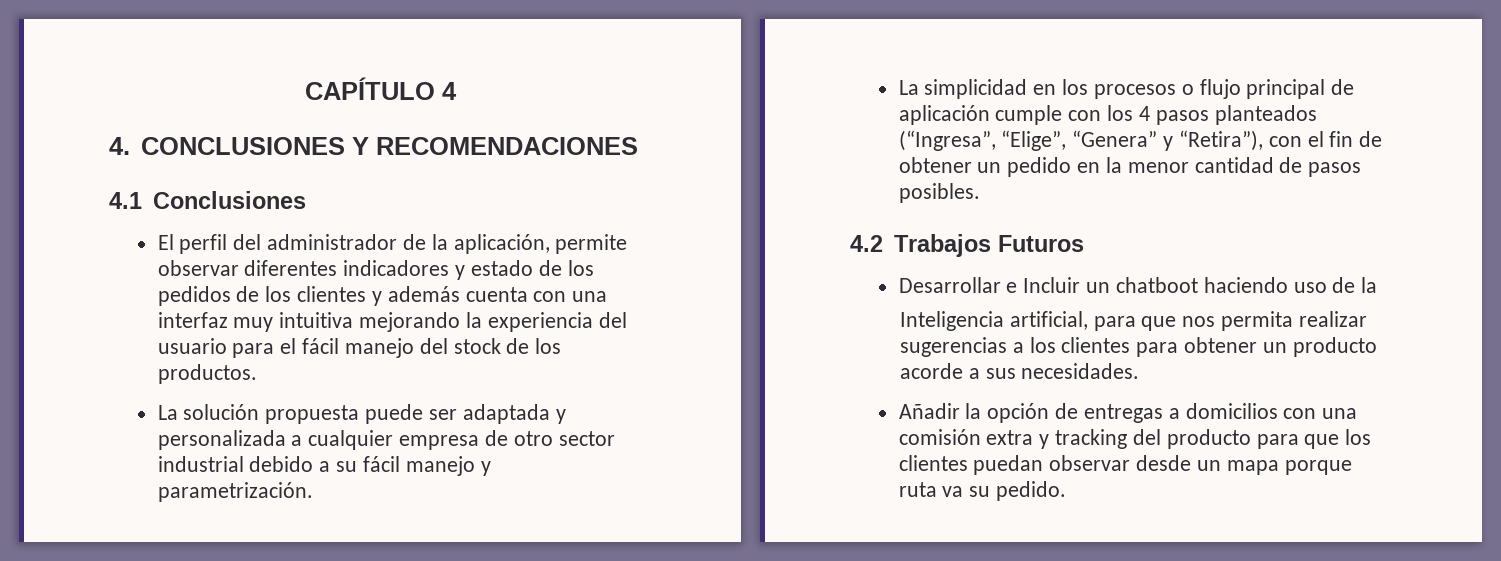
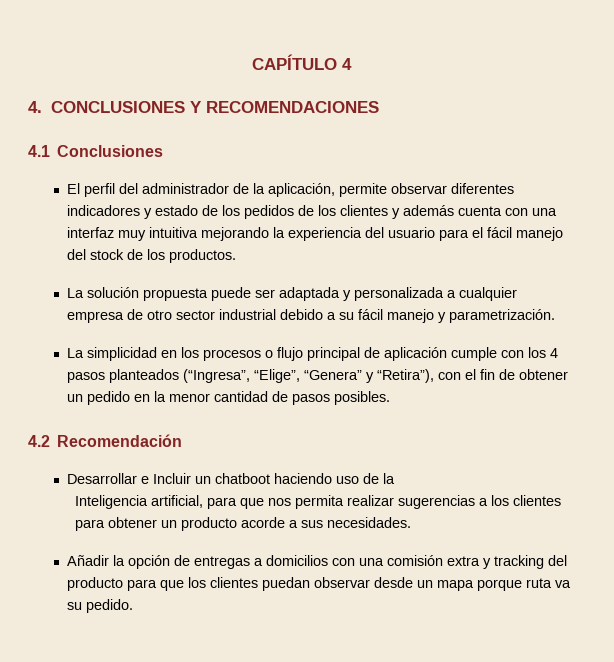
[893,234,1084,257] Trabajos Futuros -> [57,434,183,447] Recomendación

